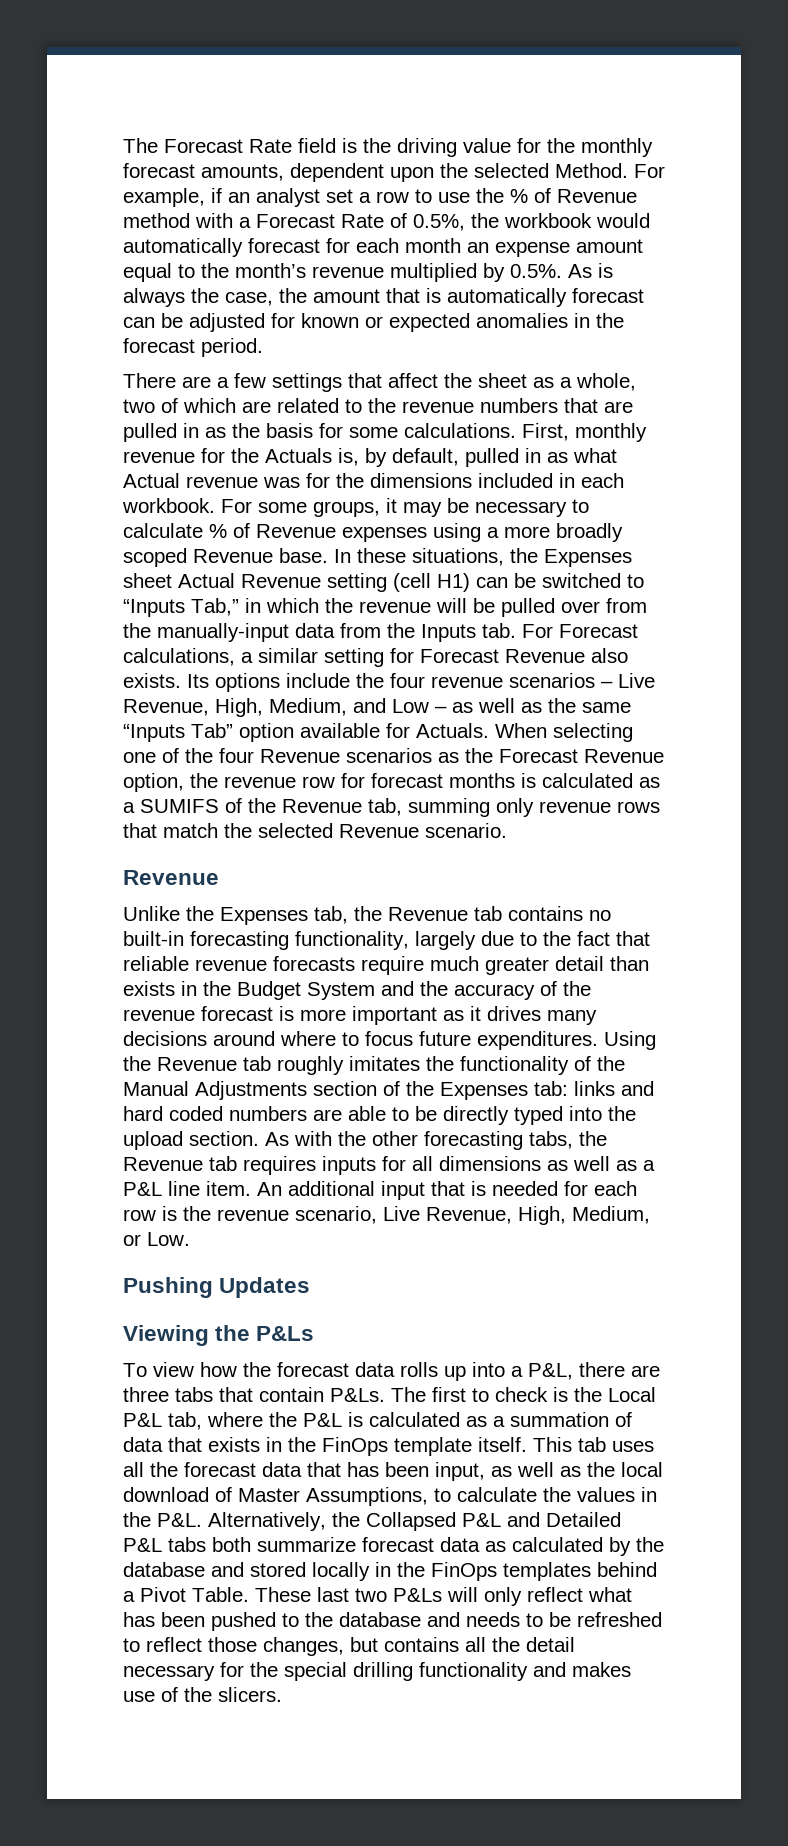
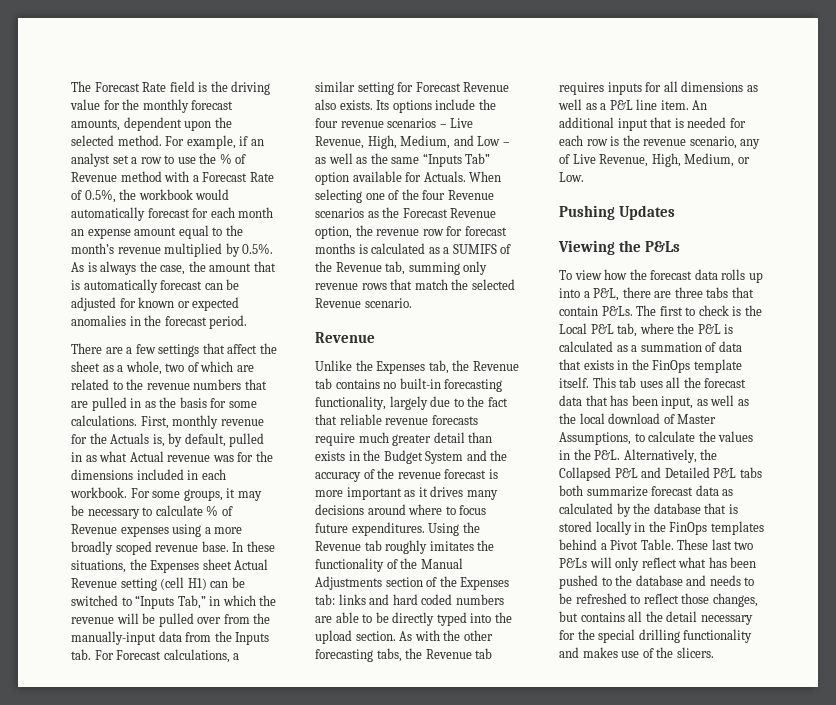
[555,163,628,178] Method. -> [117,135,162,146] method.
[193,549,273,563] Revenue -> [155,545,199,552] revenue
(377, 1215) none -> [740,139,761,149] [559,154,570,164] any of
[211,1562,244,1577] and -> [704,503,738,514] that is

